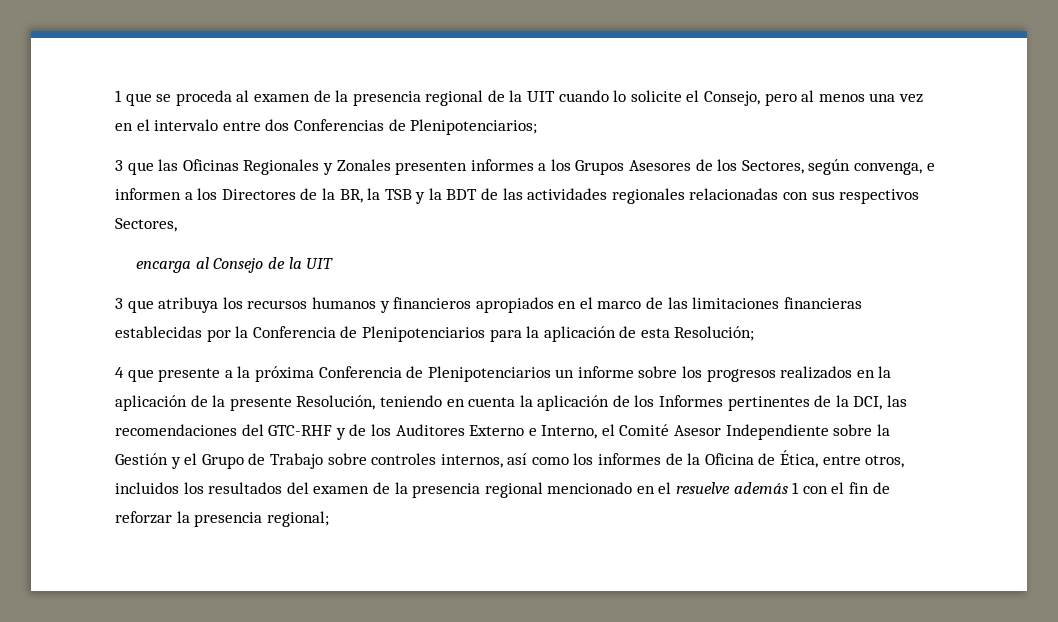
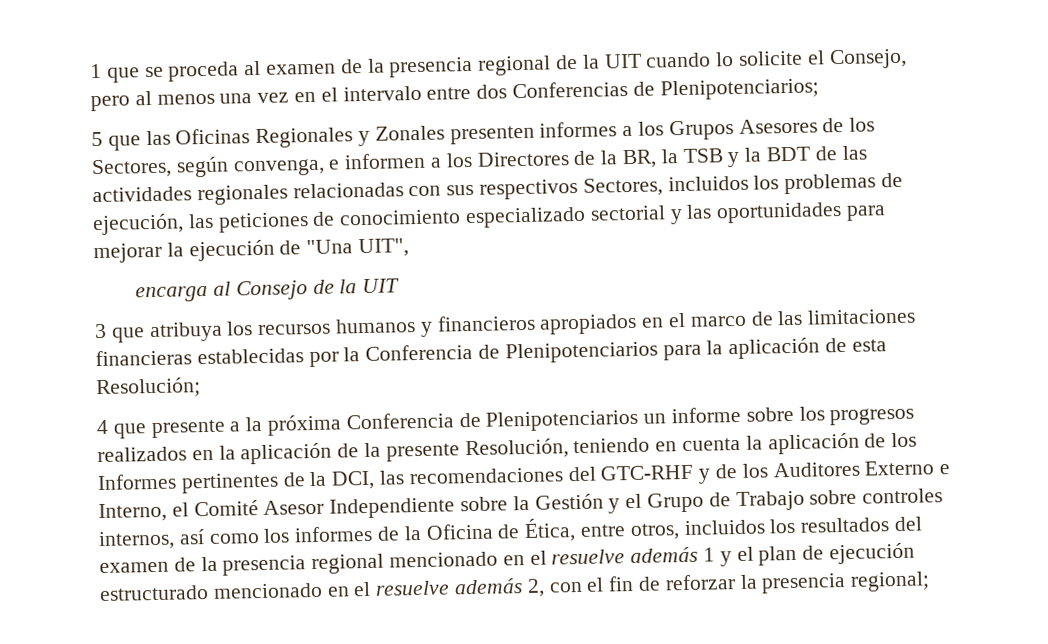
[115,160,123,171] 3 -> [91,131,103,147] 5
(177, 225) none -> [667,172,904,195] [92,201,887,236] [93,238,410,264] incluidos los problemas de ejecución, las peticiones de conocimiento especializado sectorial y las oportunidades para mejorar la ejecución de "Una UIT",
(800, 488) none -> [719,542,916,567] [99,578,545,602] y el plan de ejecución estructurado mencionado en el resuelve además 2,

